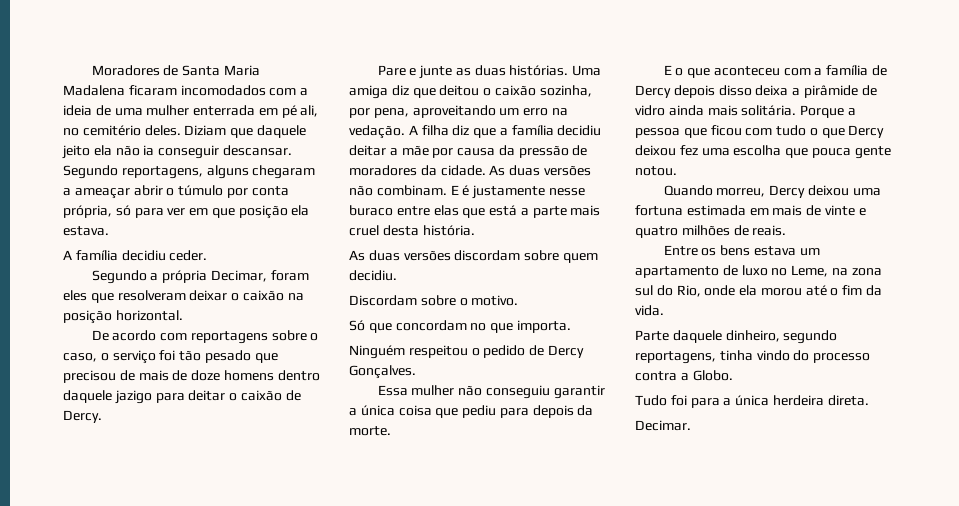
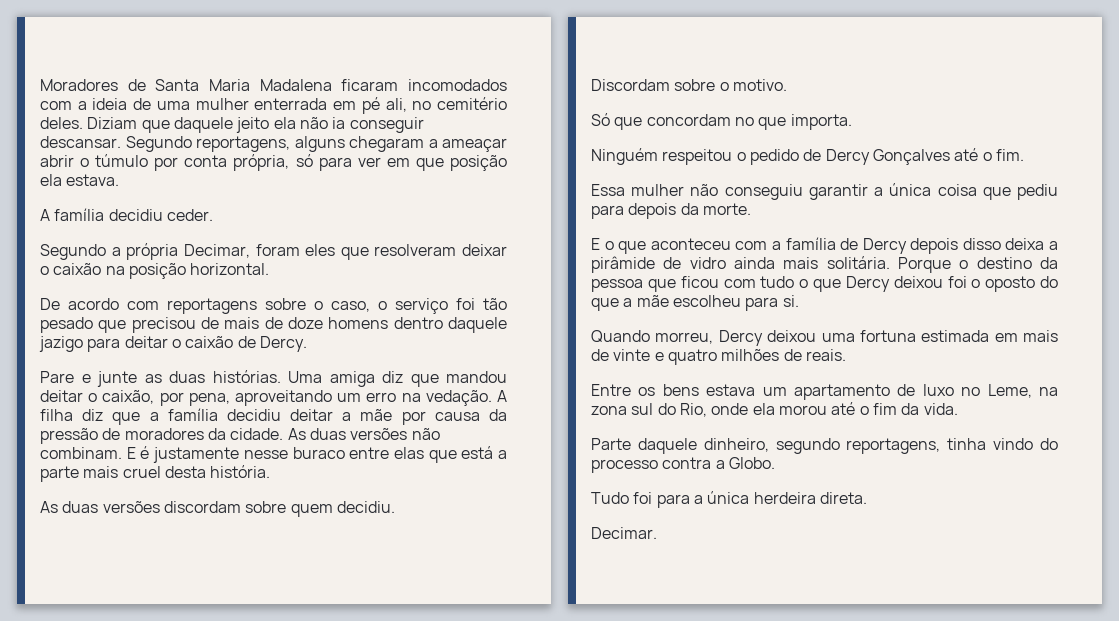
[439,85,592,97] deitou o caixão sozinha, -> [446,371,507,383] [40,390,155,404] mandou deitar o caixão,
[349,365,416,379] Gonçalves. -> [872,148,1024,165] Gonçalves até o fim.
[847,108,856,116] a -> [959,257,1058,269] o destino da
[679,145,891,159] [635,166,677,176] fez uma escolha que pouca gente notou. -> [947,276,1058,292] [591,295,799,311] foi o oposto do que a mãe escolheu para si.

